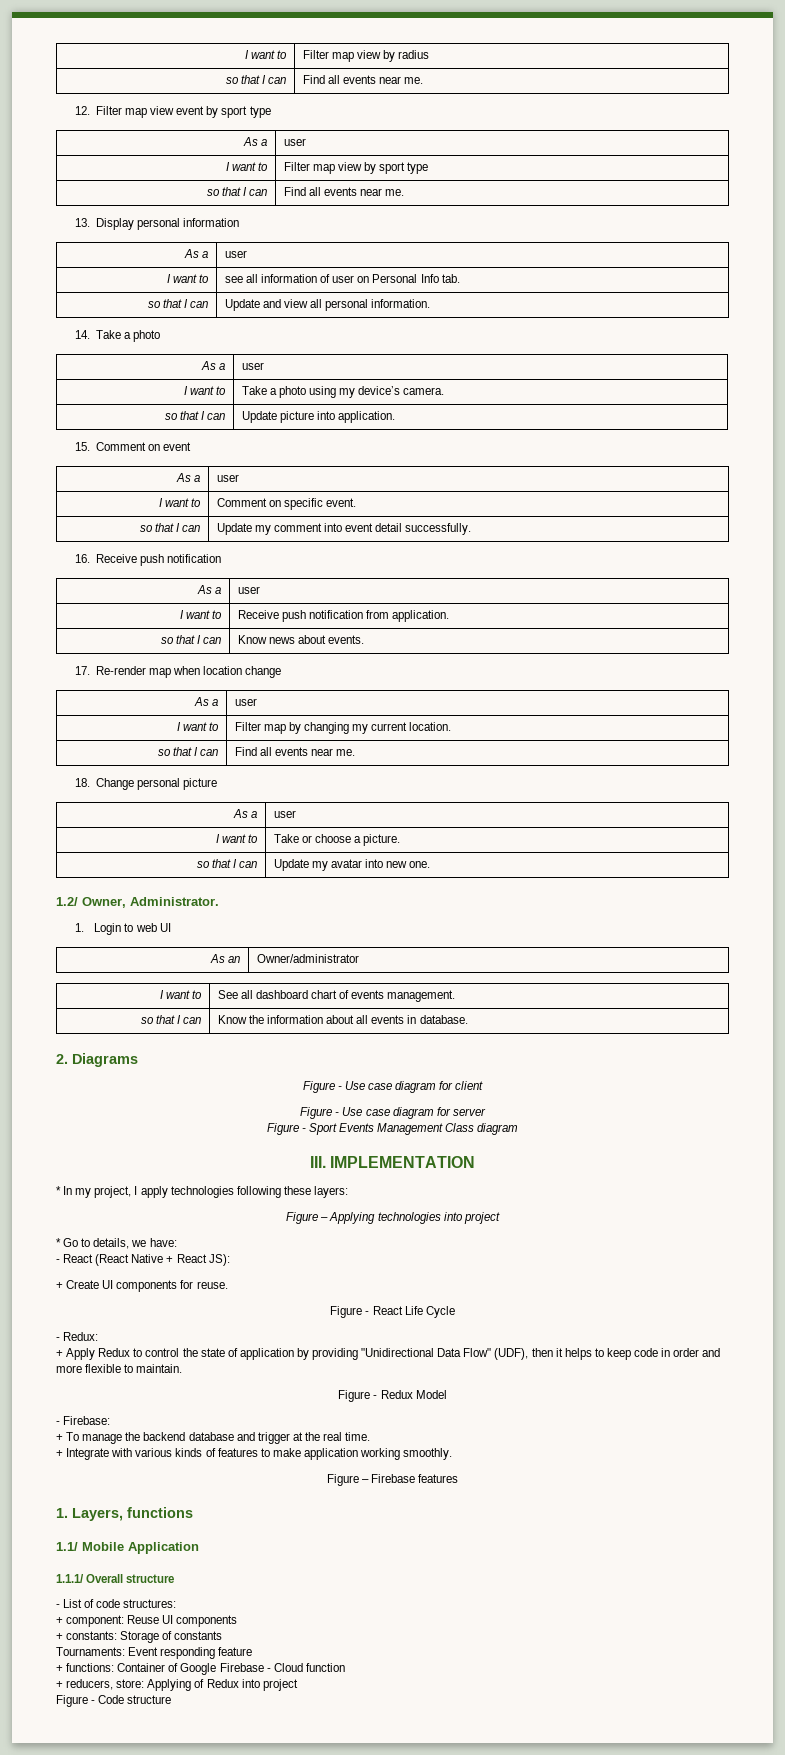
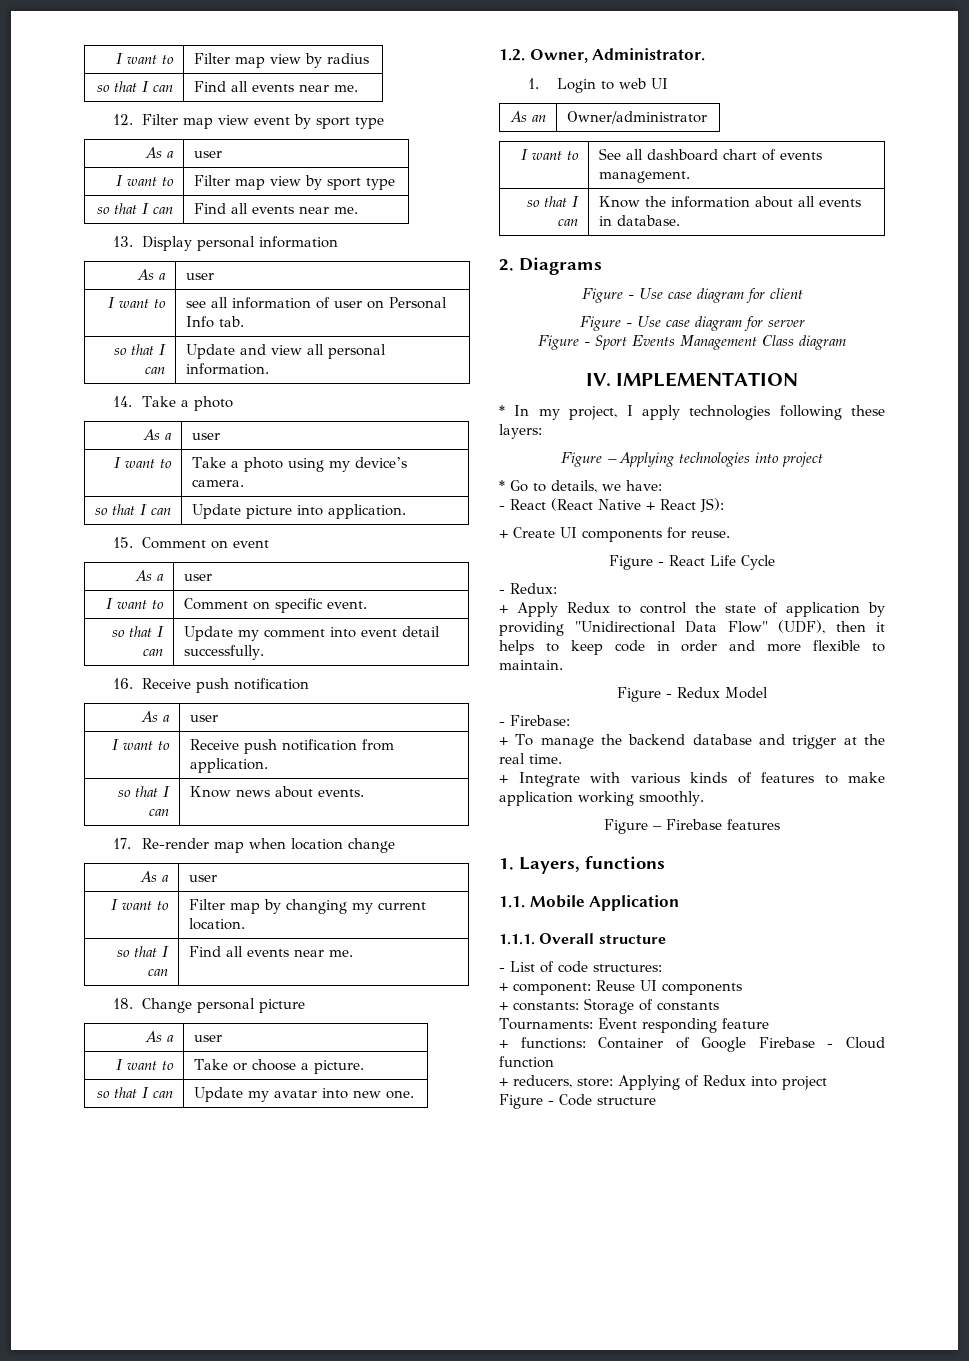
[56,897,78,906] 1.2/ -> [499,49,525,61] 1.2.
[309,1156,326,1168] III. -> [585,373,611,386] IV.
[56,1542,78,1551] 1.1/ -> [499,896,525,908] 1.1.
[56,1574,84,1583] 1.1.1/ -> [499,934,535,945] 1.1.1.

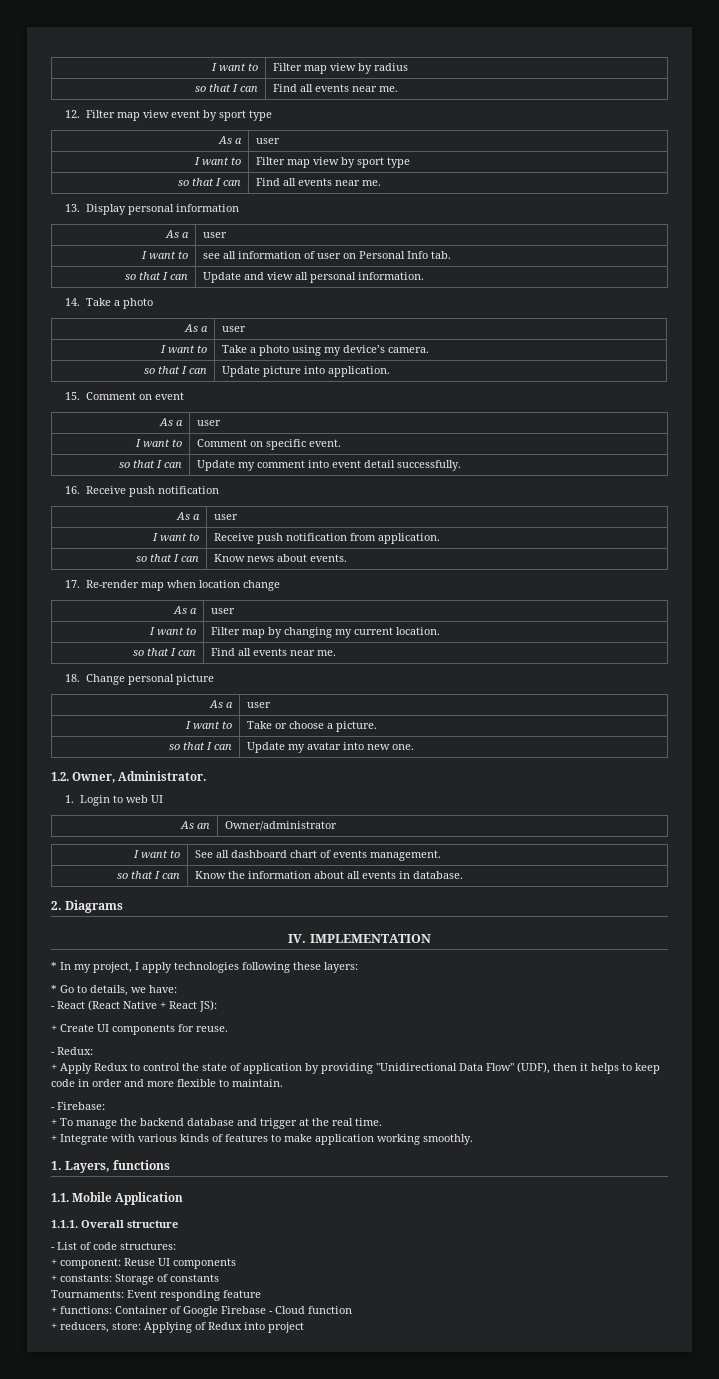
[581,288,803,303] [579,316,805,331] [538,335,846,350] // Figure - Use case diagram for client // Figure - Use case diagram for server // Figure - Sport Events Management Class diagram -> (124, 906) none
[561,452,823,467] // Figure – Applying technologies into project -> (358, 967) none
[609,555,775,570] // Figure - React Life Cycle -> (228, 1029) none
[617,687,768,702] // Figure - Redux Model -> (283, 1083) none
[604,819,780,834] // Figure – Firebase features -> (473, 1139) none
[499,1094,656,1109] // Figure - Code structure -> (304, 1327) none

